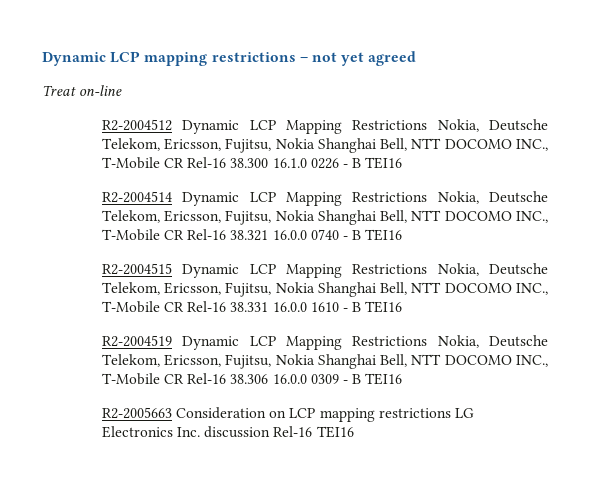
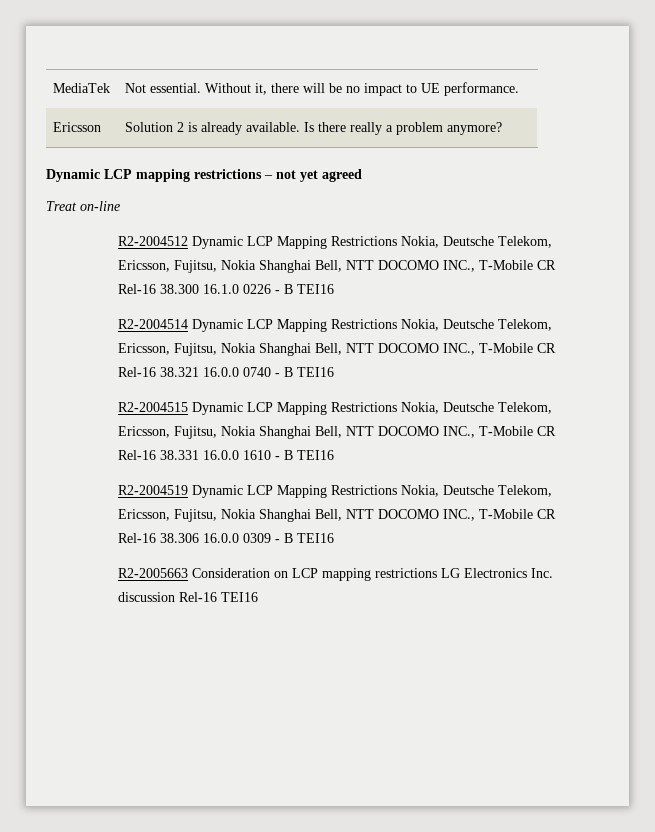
(42, 59) none -> [53,83,111,93] [125,82,520,96] [53,122,102,132] [125,122,503,135] MediaTek | Not essential. Without it, there will be no impact to UE performance. // Ericsson | Solution 2 is already available. Is there really a problem anymore? //

